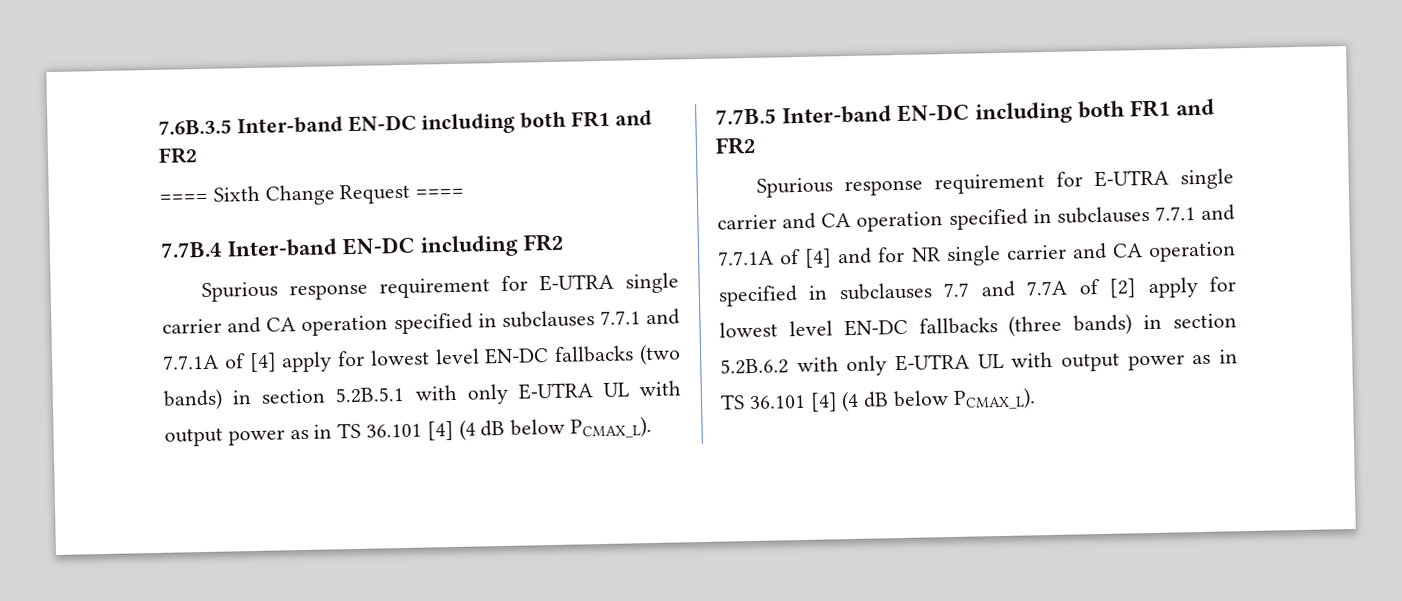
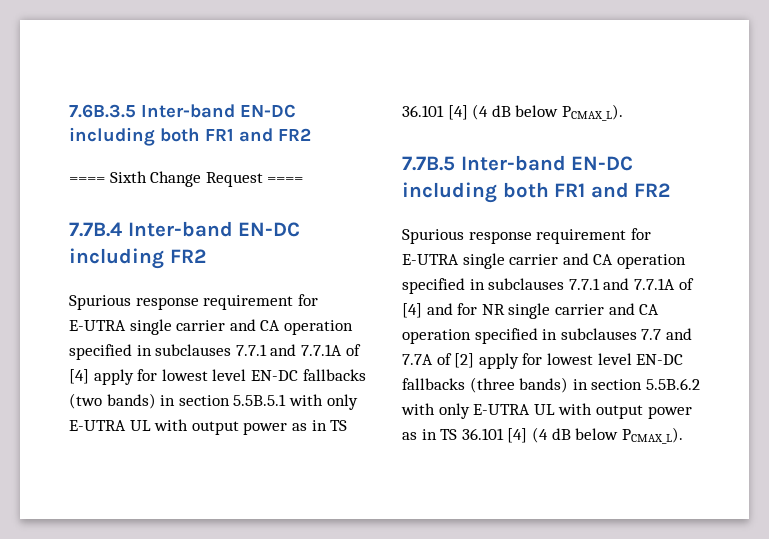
[335,386,405,404] 5.2B.5.1 -> [233,394,287,406] 5.5B.5.1
[720,358,789,375] 5.2B.6.2 -> [645,378,700,390] 5.5B.6.2

